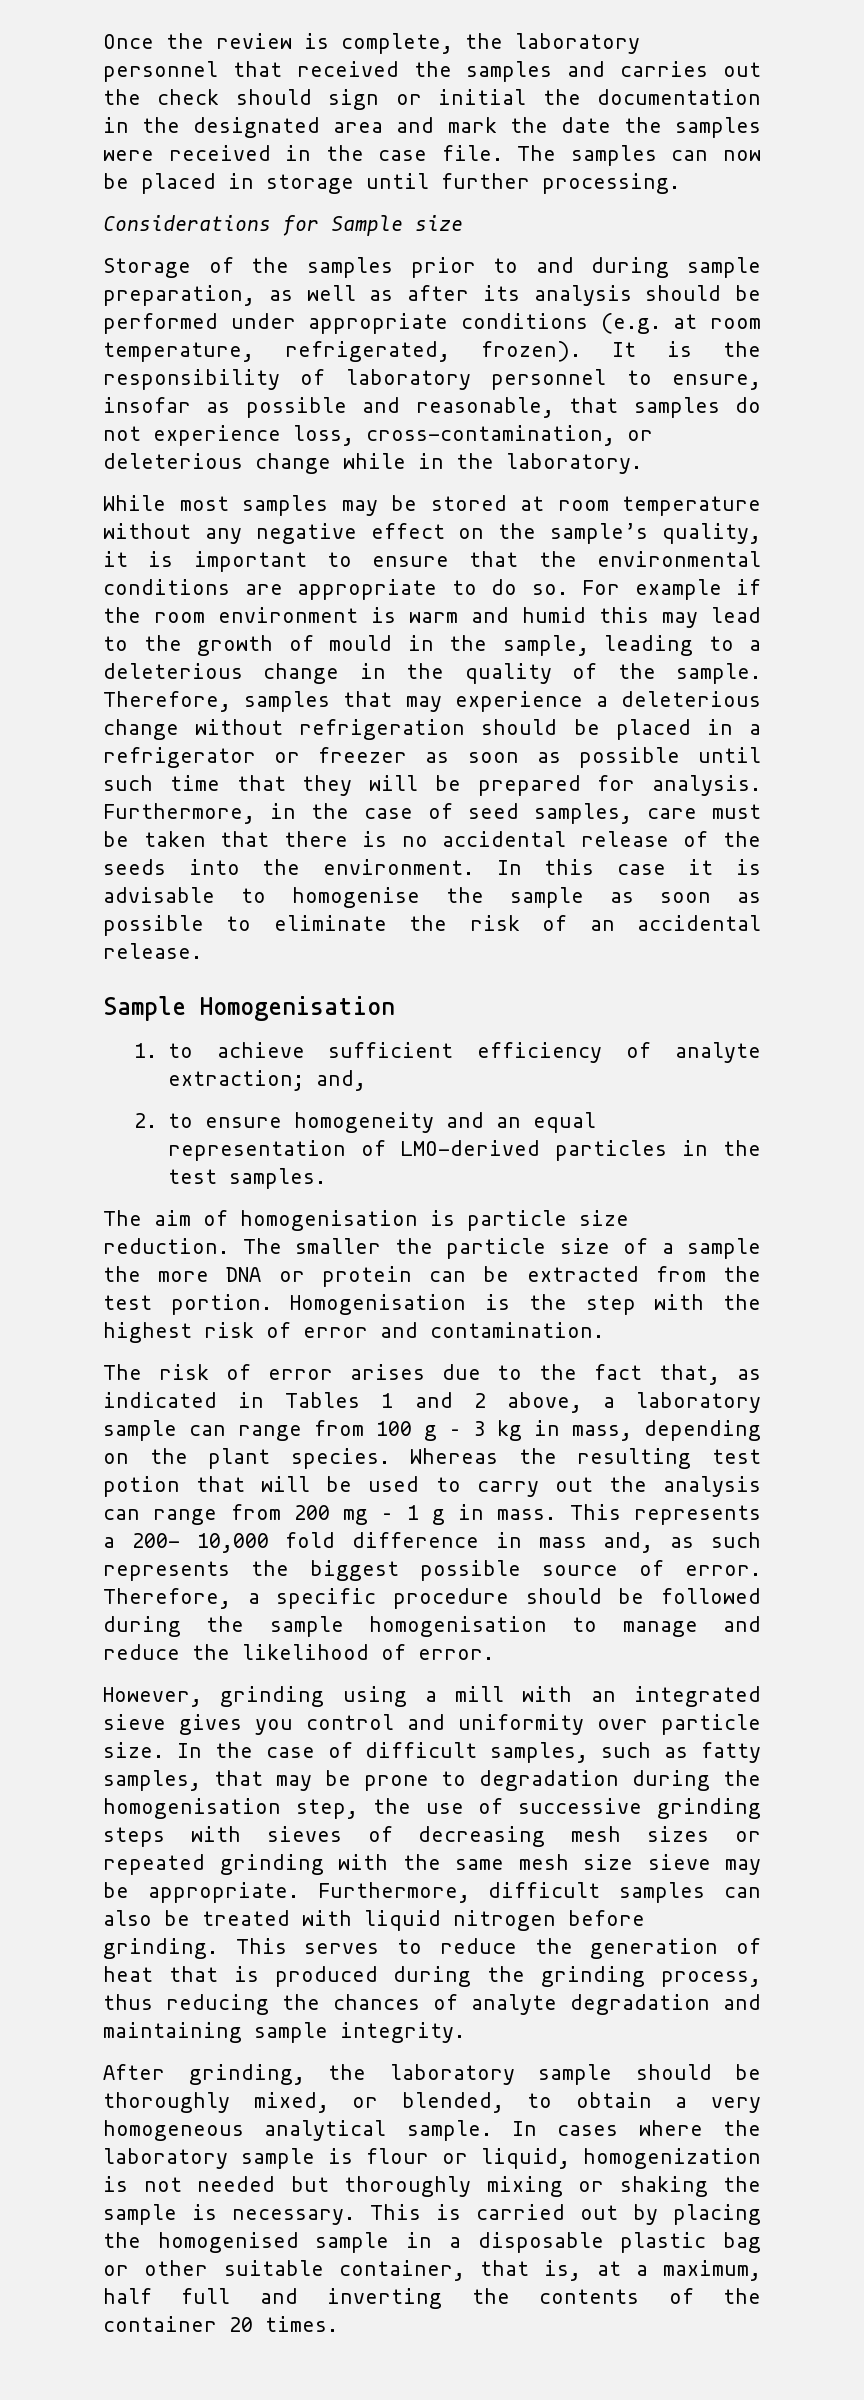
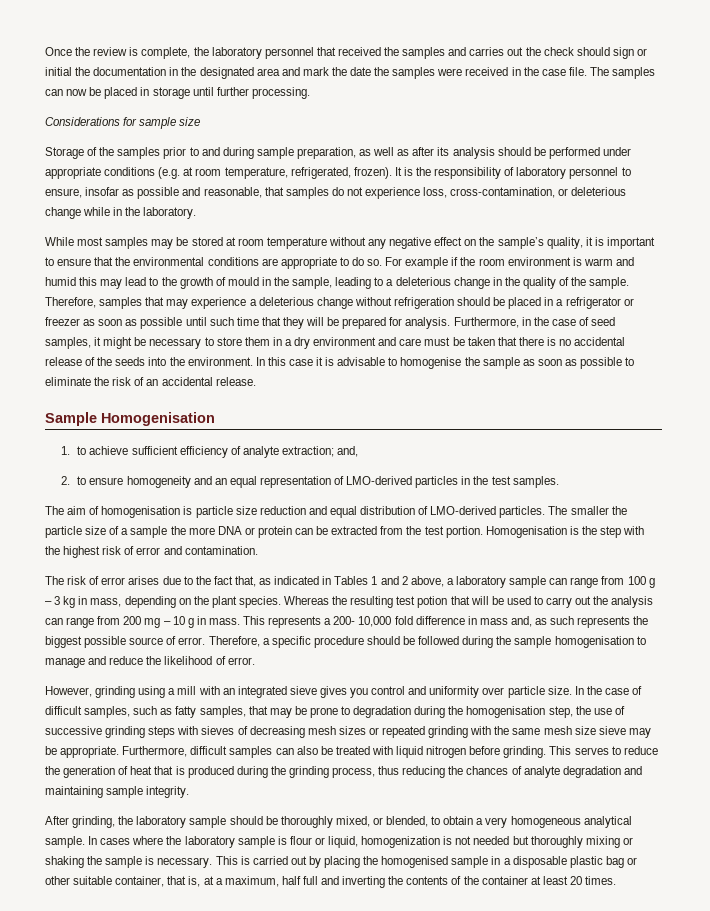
[331,215,403,236] Sample -> [139,117,177,129] sample
(632, 813) none -> [94,337,397,349] it might be necessary to store them in a dry environment and
[103,1238,229,1254] reduction. -> [259,506,546,518] reduction and equal distribution of LMO-derived particles.
[406,1505,419,1520] 1 -> [172,616,185,625] 10
(217, 2324) none -> [530,876,568,885] at least

